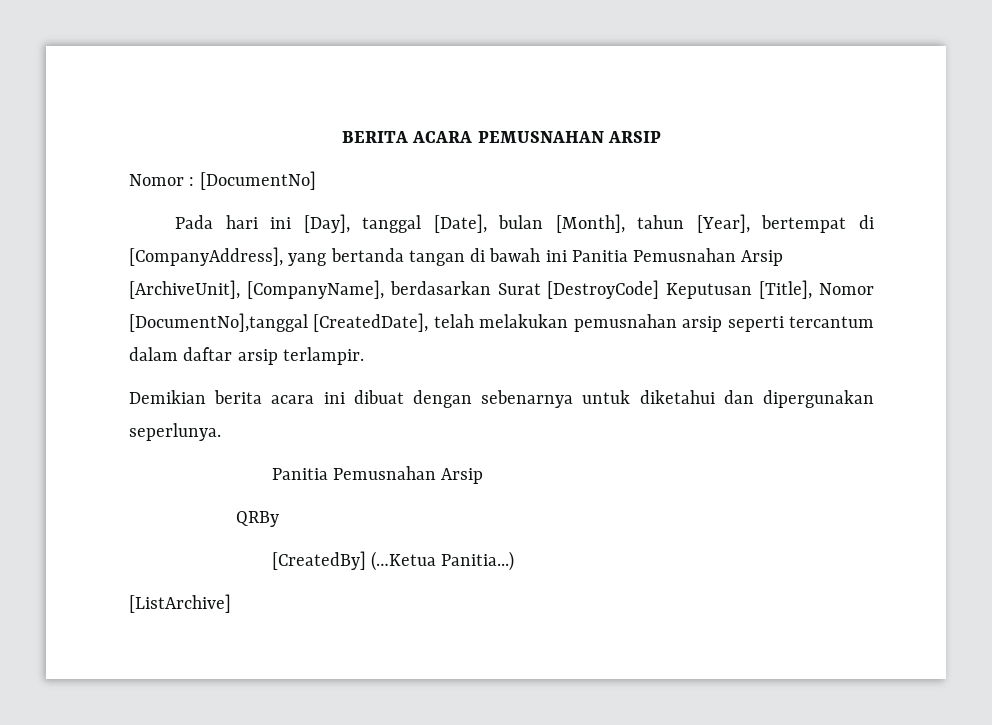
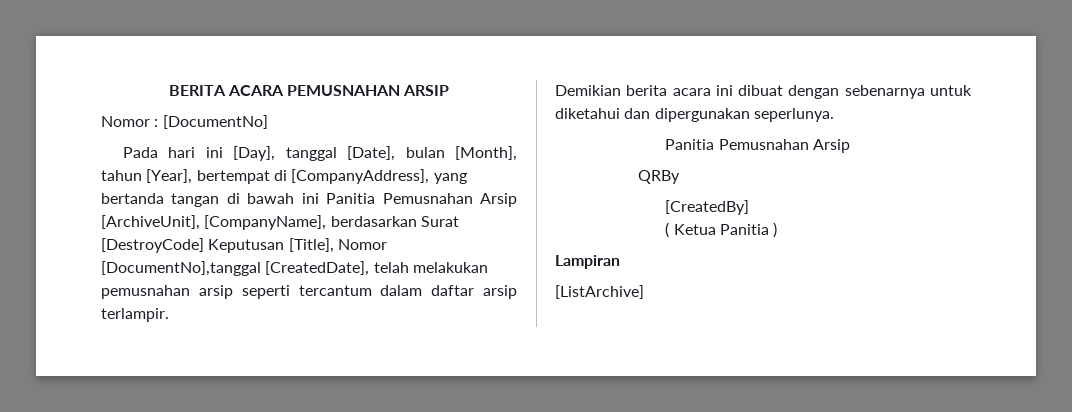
[370,551,515,571] (…Ketua Panitia...) -> [665,222,778,238] [555,255,620,269] // ( Ketua Panitia ) // Lampiran

